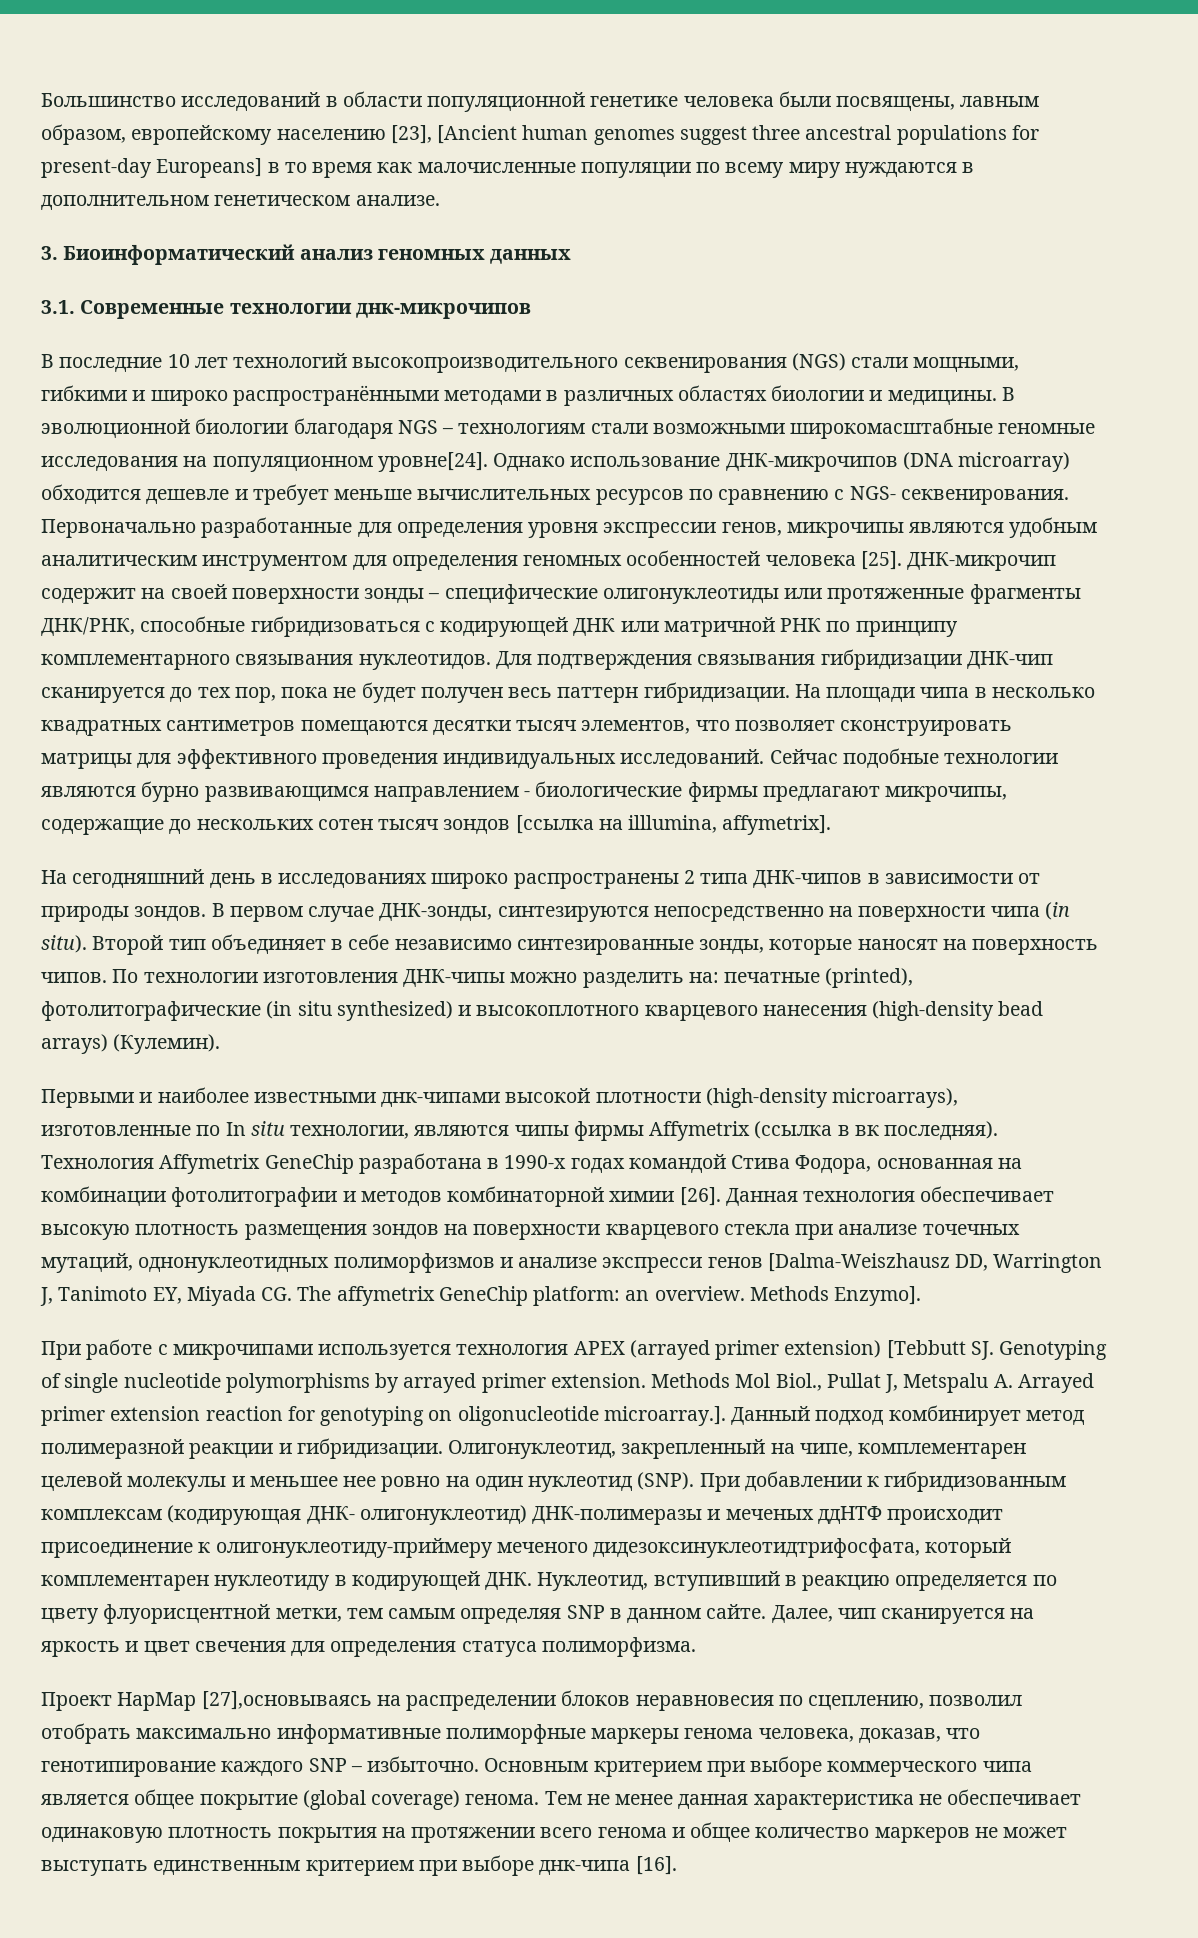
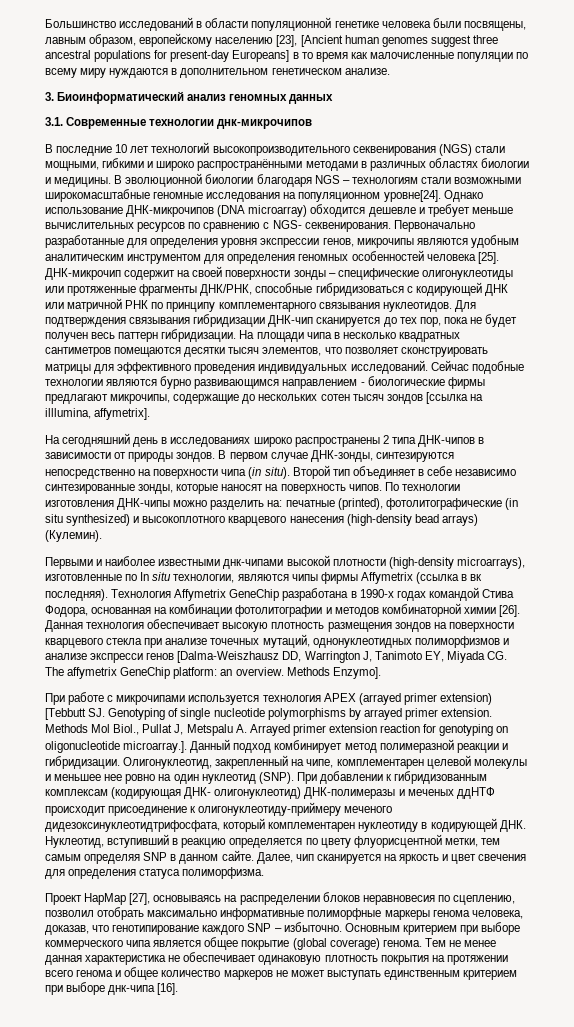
[201,1691,372,1710] [27],основываясь -> [129,893,222,905] [27], основываясь

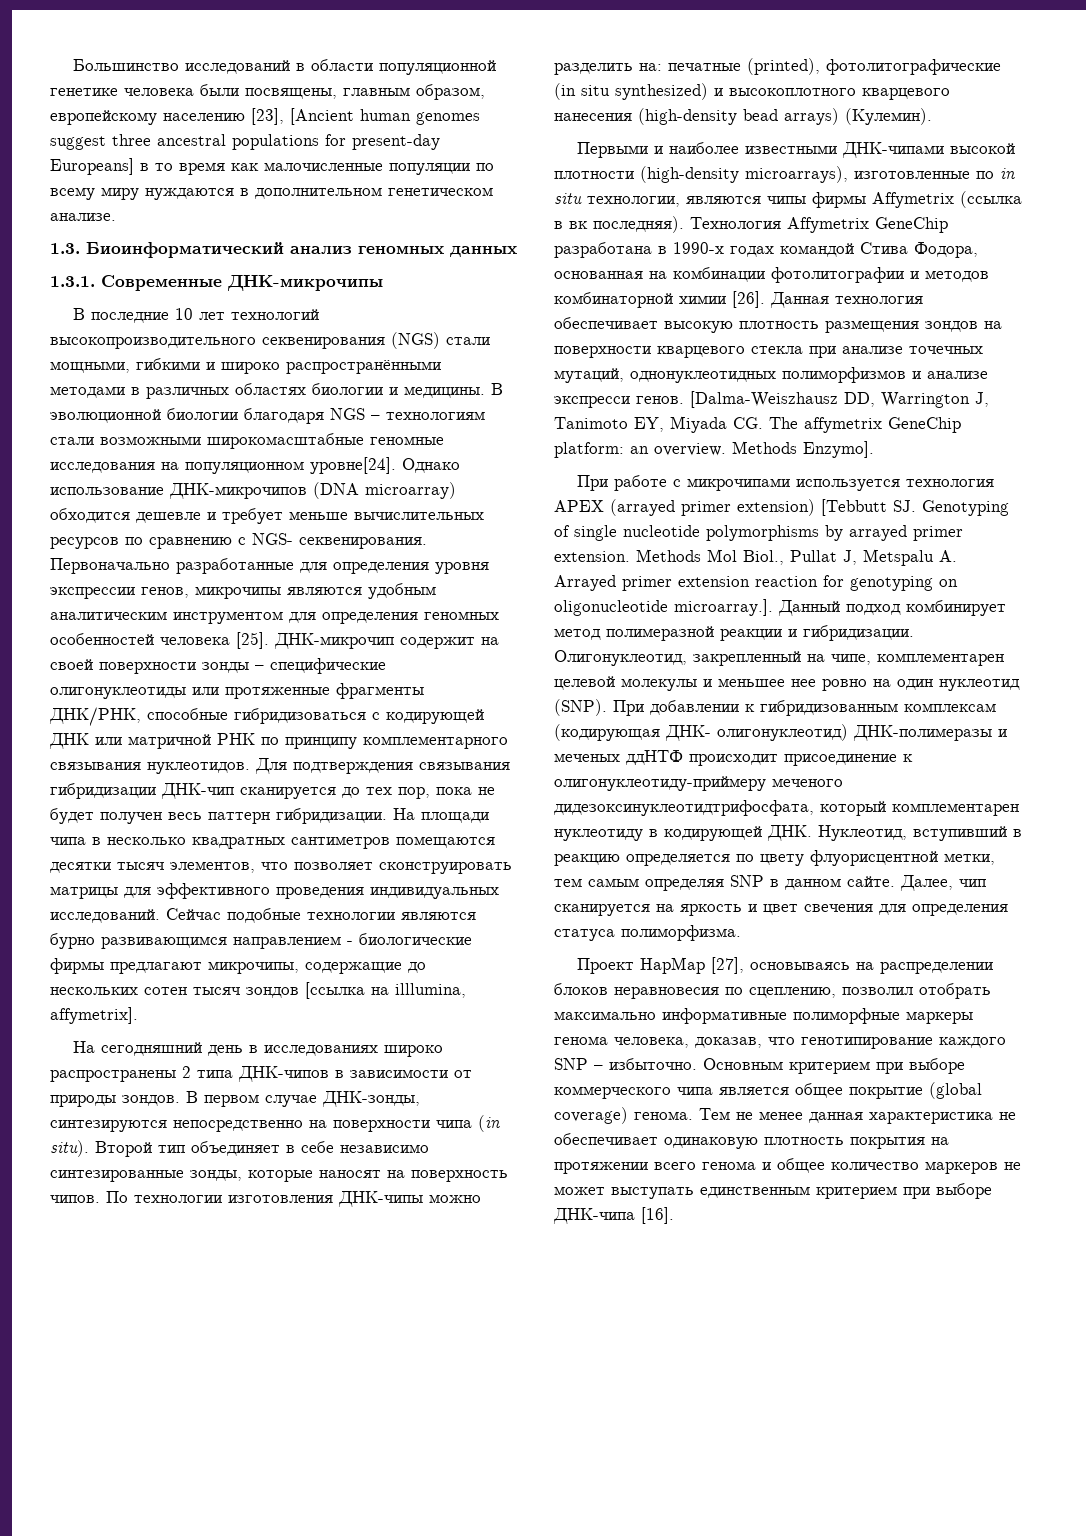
[45,37,86,44] лавным -> [343,87,410,96] главным
[45,92,54,101] 3. -> [50,243,80,254] 1.3.
[45,117,313,129] 3.1. Современные технологии днк-микрочипов -> [50,274,383,291] 1.3.1. Современные ДНК-микрочипы
[223,559,284,569] днк-чипами -> [841,142,944,158] ДНК-чипами
[140,572,150,581] In -> [1000,168,1015,179] in
[146,653,175,660] генов -> [636,396,684,404] генов.
[108,985,156,995] днк-чипа -> [553,1208,635,1224] ДНК-чипа

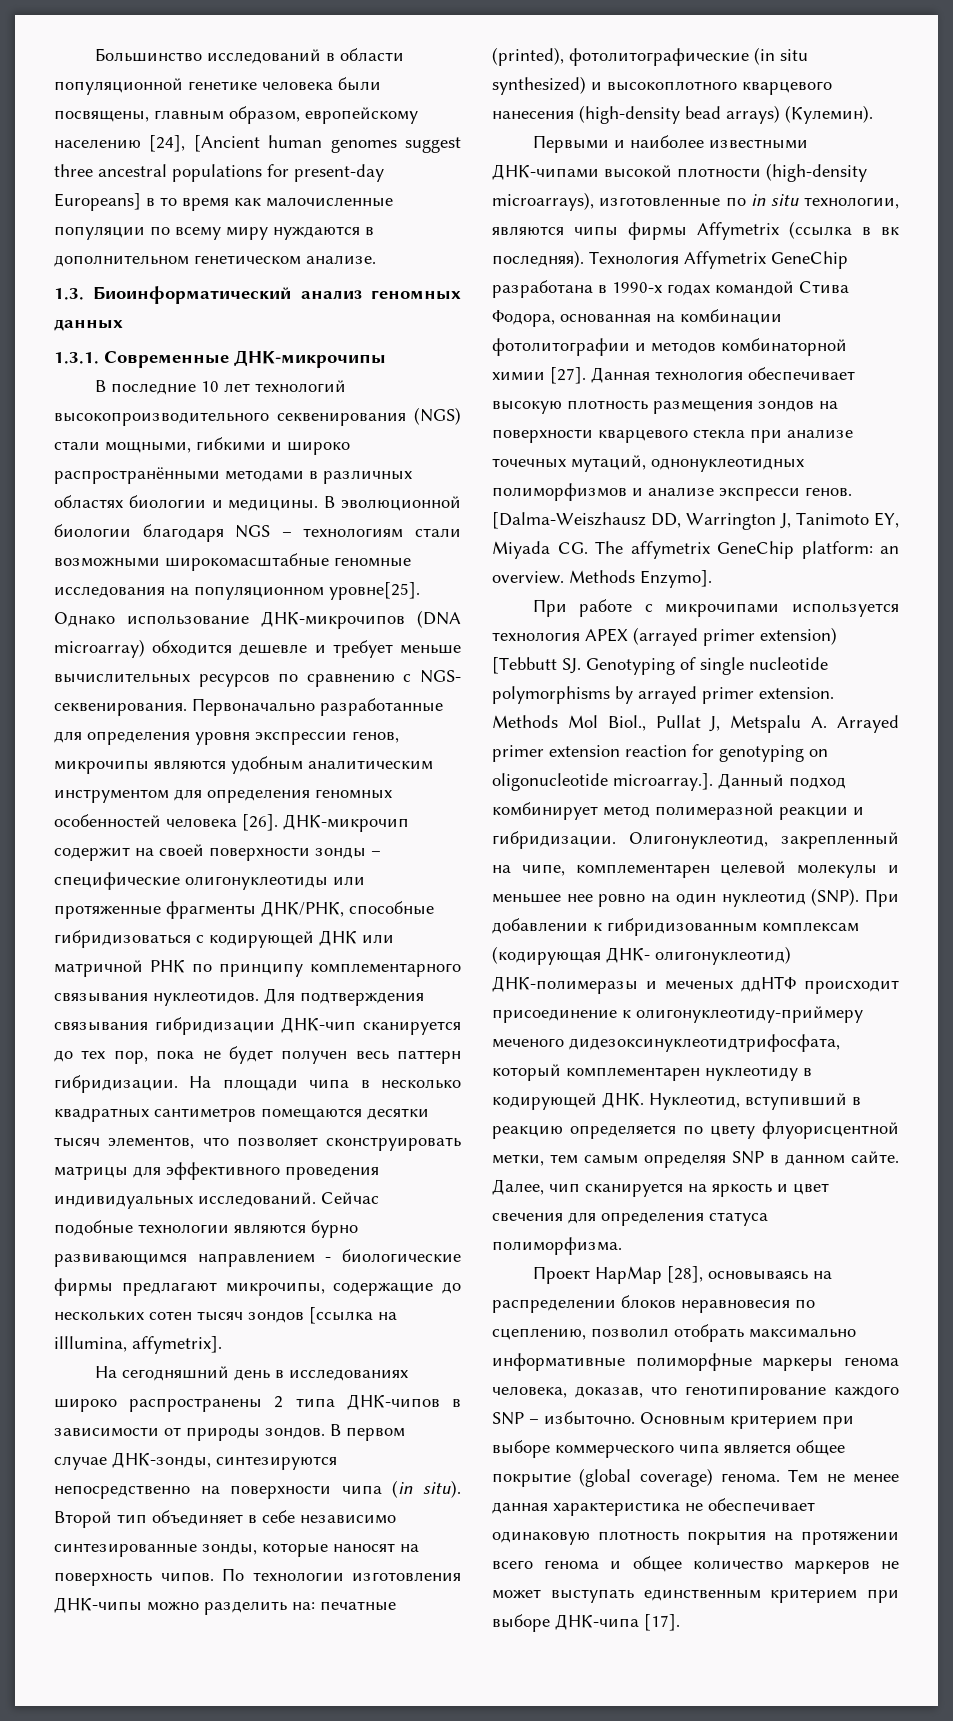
[251,108,284,125] [23], -> [149,135,186,152] [24],
[310,457,396,474] уровне[24]. -> [329,582,420,600] уровне[25].
[236,632,269,649] [25]. -> [242,814,278,831] [26].
[732,291,765,308] [26]. -> [550,367,586,384] [27].
[710,957,744,974] [27], -> [666,1266,703,1283] [28],
[641,1207,674,1224] [16]. -> [644,1614,680,1631] [17].

